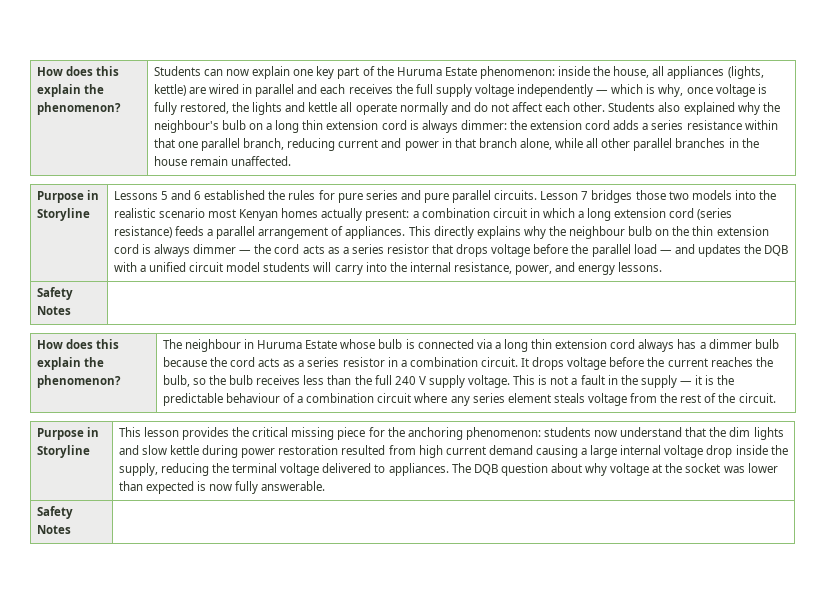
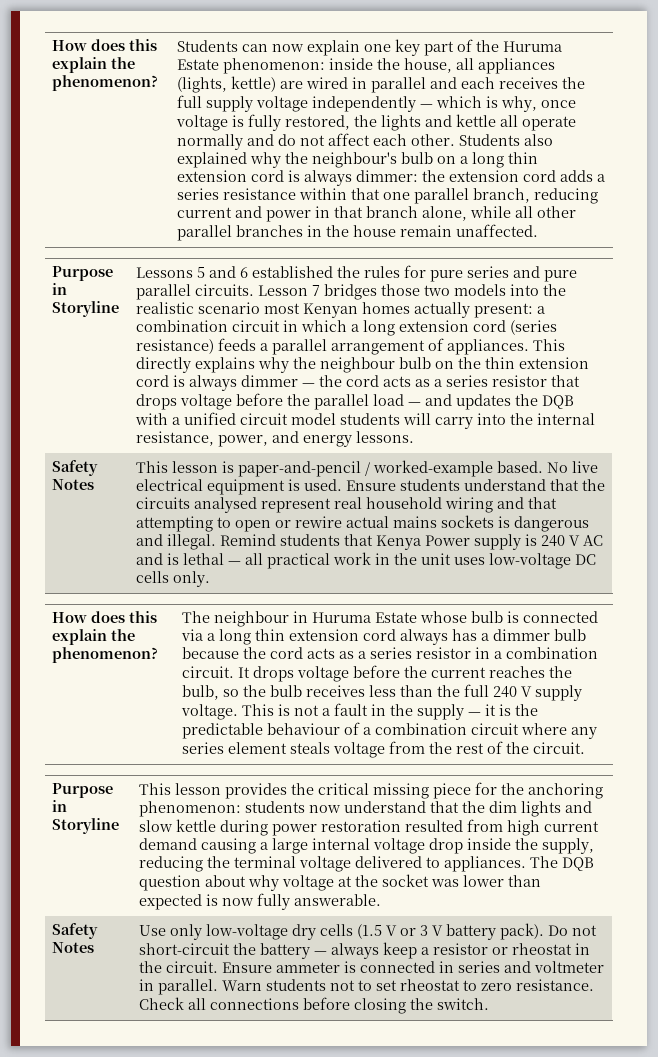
(71, 310) none -> [135,460,598,477] [135,479,605,495] [135,497,557,513] [135,515,589,532] [135,534,603,550] [135,552,596,569] [135,571,210,587] This lesson is paper-and-pencil / worked-example based. No live electrical equipment is used. Ensure students understand that the circuits analysed represent real household wiring and that attempting to open or rewire actual mains sockets is dangerous and illegal. Remind students that Kenya Power supply is 240 V AC and is lethal — all practical work in the unit uses low-voltage DC cells only.
(71, 529) none -> [138,923,597,940] [138,942,590,959] [138,961,604,973] [138,979,594,995] [138,997,489,1014] Use only low-voltage dry cells (1.5 V or 3 V battery pack). Do not short-circuit the battery — always keep a resistor or rheostat in the circuit. Ensure ammeter is connected in series and voltmeter in parallel. Warn students not to set rheostat to zero resistance. Check all connections before closing the switch.

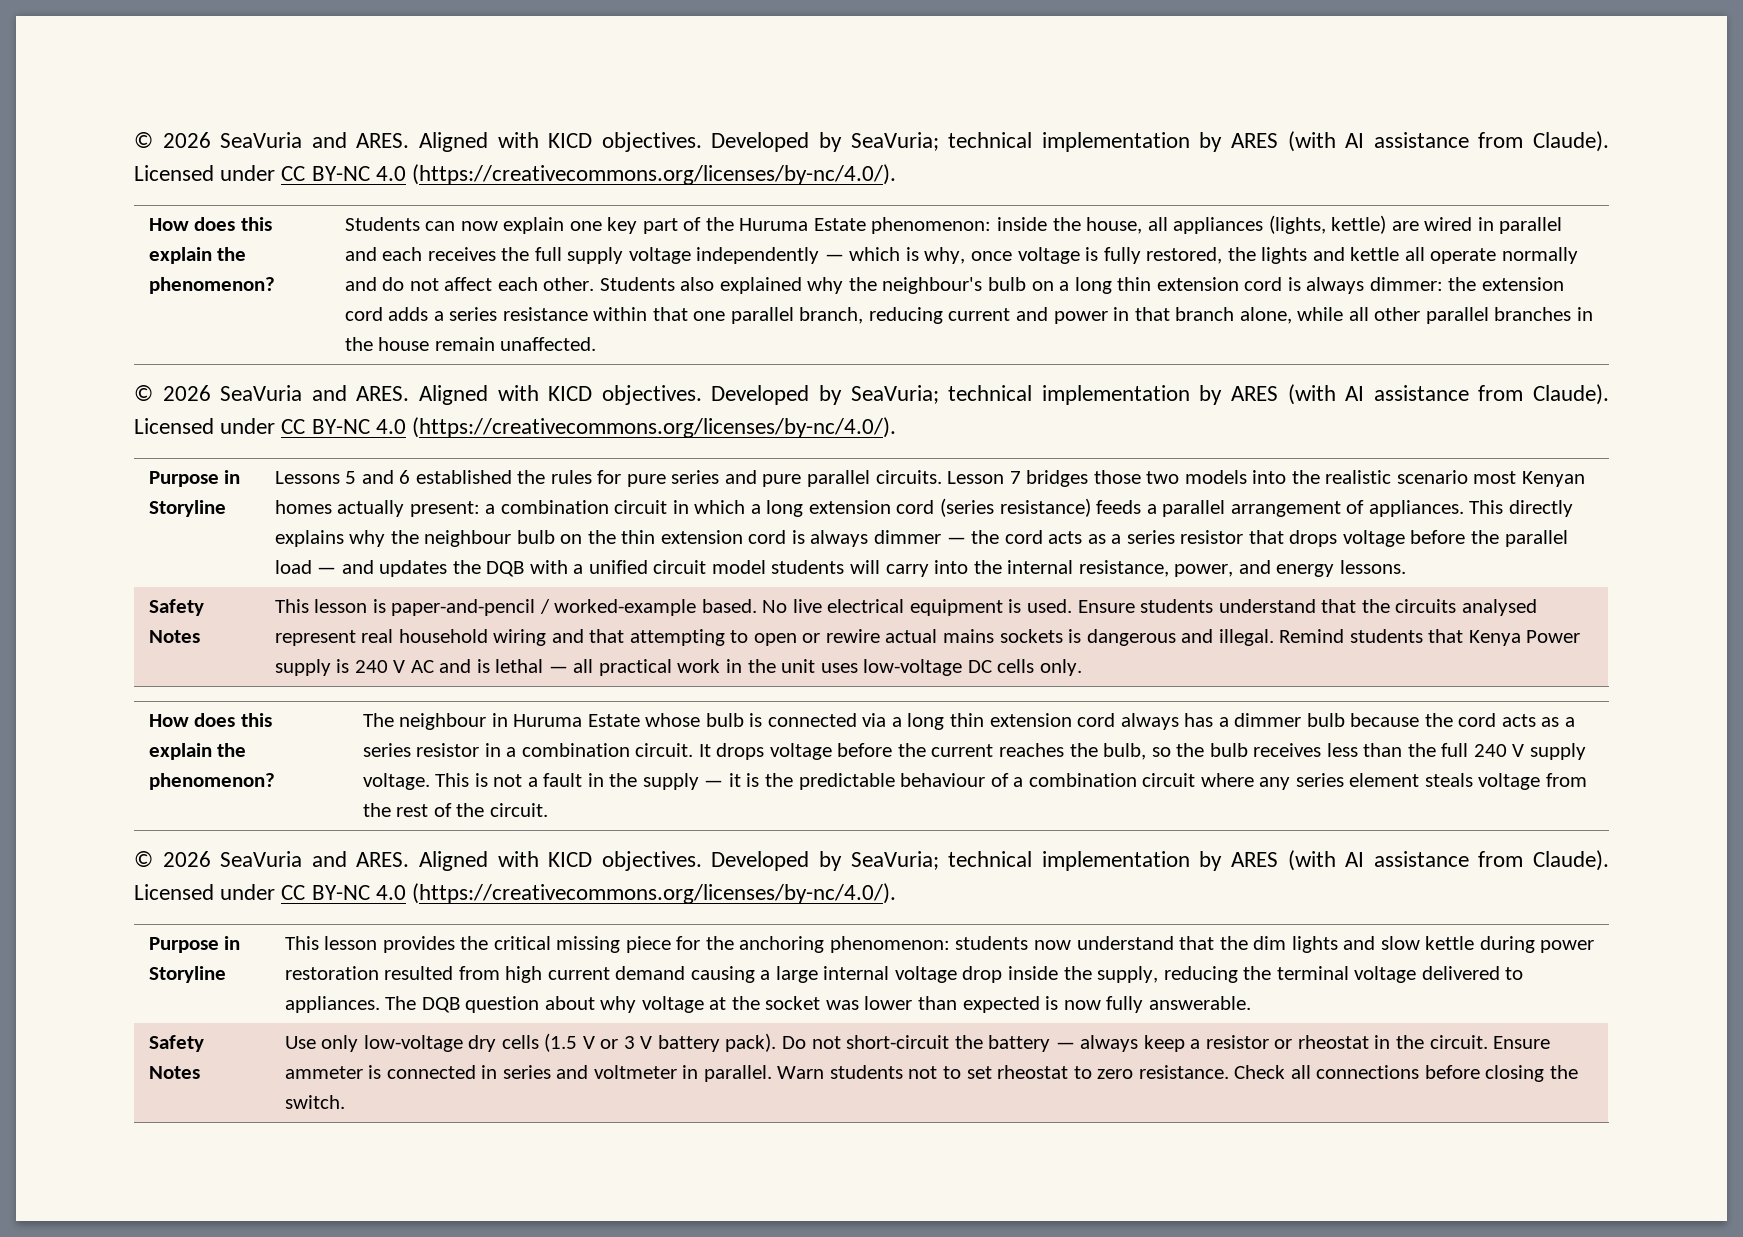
(51, 45) none -> [134,131,1609,152] [134,164,897,185] © 2026 SeaVuria and ARES. Aligned with KICD objectives. Developed by SeaVuria; technical implementation by ARES (with AI assistance from Claude). Licensed under CC BY-NC 4.0 (https://creativecommons.org/licenses/by-nc/4.0/). //
(538, 230) none -> [134,384,1609,405] [134,417,897,438] // © 2026 SeaVuria and ARES. Aligned with KICD objectives. Developed by SeaVuria; technical implementation by ARES (with AI assistance from Claude). Licensed under CC BY-NC 4.0 (https://creativecommons.org/licenses/by-nc/4.0/).
(585, 748) none -> [134,850,1609,871] [134,883,897,904] // © 2026 SeaVuria and ARES. Aligned with KICD objectives. Developed by SeaVuria; technical implementation by ARES (with AI assistance from Claude). Licensed under CC BY-NC 4.0 (https://creativecommons.org/licenses/by-nc/4.0/).

